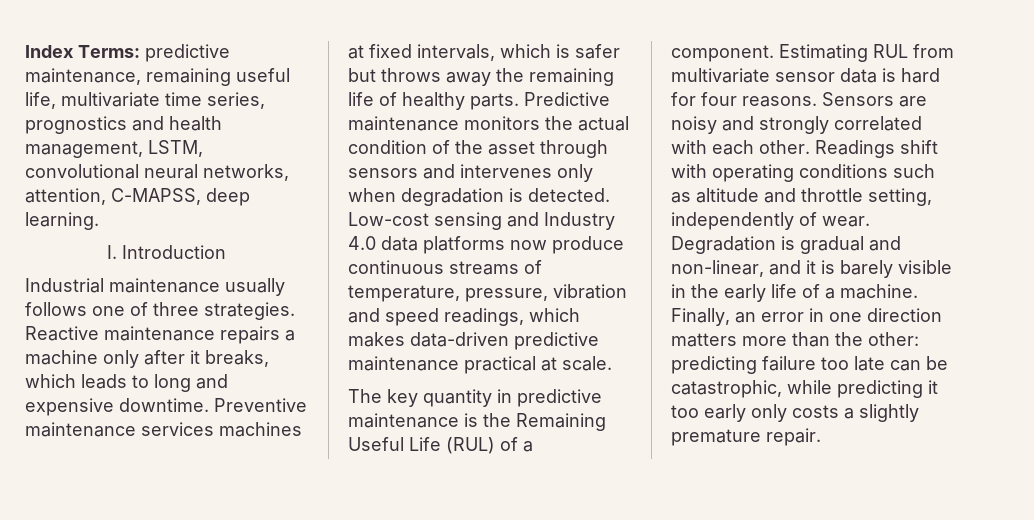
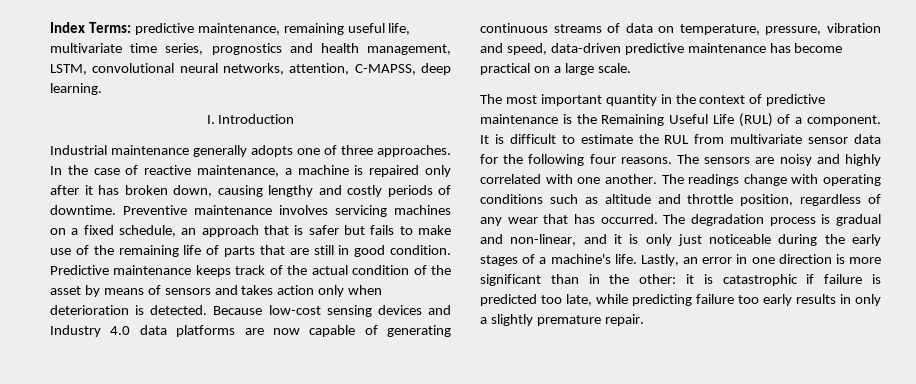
[225,278,285,296] [25,302,87,316] usually follows -> [193,145,293,157] generally adopts
[204,302,295,320] [25,326,295,344] [25,350,269,368] [25,374,228,392] [25,398,307,416] [25,422,302,437] [348,44,620,61] [348,68,614,86] [348,92,610,110] [348,116,540,131] strategies. Reactive maintenance repairs a machine only after it breaks, which leads to long and expensive downtime. Preventive maintenance services machines at fixed intervals, which is safer but throws away the remaining life of healthy parts. Predictive maintenance monitors -> [377,145,451,157] [50,165,452,177] [50,185,451,197] [50,205,451,217] [50,225,451,237] [50,245,451,257] [50,265,283,277] approaches. In the case of reactive maintenance, a machine is repaired only after it has broken down, causing lengthy and costly periods of downtime. Preventive maintenance involves servicing machines on a fixed schedule, an approach that is safer but fails to make use of the remaining life of parts that are still in good condition. Predictive maintenance keeps track of
[540,140,608,158] [348,164,552,179] through sensors and intervenes -> [84,285,315,297] by means of sensors and takes action
[401,188,504,206] degradation -> [50,305,129,315] deterioration
[348,212,502,230] Low-cost sensing -> [213,305,422,317] Because low-cost sensing devices
[510,236,624,254] now produce -> [244,325,451,337] are now capable of generating
(542, 267) none -> [625,23,675,33] data on
[385,308,580,326] [348,332,599,350] [348,356,612,374] [348,389,512,407] speed readings, which makes data-driven predictive maintenance practical at scale. // The key quantity in -> [506,43,843,55] [480,63,631,75] [480,94,763,106] speed, data-driven predictive maintenance has become practical on a large scale. // The most important quantity in the context of
[779,44,868,62] Estimating -> [480,134,659,144] It is difficult to estimate the
[882,68,940,83] [671,92,894,107] is hard for four reasons. Sensors -> [480,154,751,166] for the following four reasons. The sensors
[759,116,829,134] strongly -> [845,154,881,166] highly
[712,140,938,158] each other. Readings shift -> [577,174,787,186] one another. The readings change
[868,188,932,206] [671,212,870,230] [671,236,776,254] setting, independently of wear. Degradation -> [740,194,881,206] [480,214,816,226] position, regardless of any wear that has occurred. The degradation process
[840,260,952,278] [671,284,686,298] barely visible in -> [645,234,818,246] only just noticeable during
[771,284,918,299] [671,308,730,326] life of a machine. Finally, -> [480,254,679,266] stages of a machine's life. Lastly,
[671,332,919,347] [671,356,948,374] [671,380,938,398] [671,404,839,422] matters more than the other: predicting failure too late can be catastrophic, while predicting it too early only costs -> [835,254,881,264] [480,274,881,286] [480,294,881,306] is more significant than in the other: it is catastrophic if failure is predicted too late, while predicting failure too early results in only

